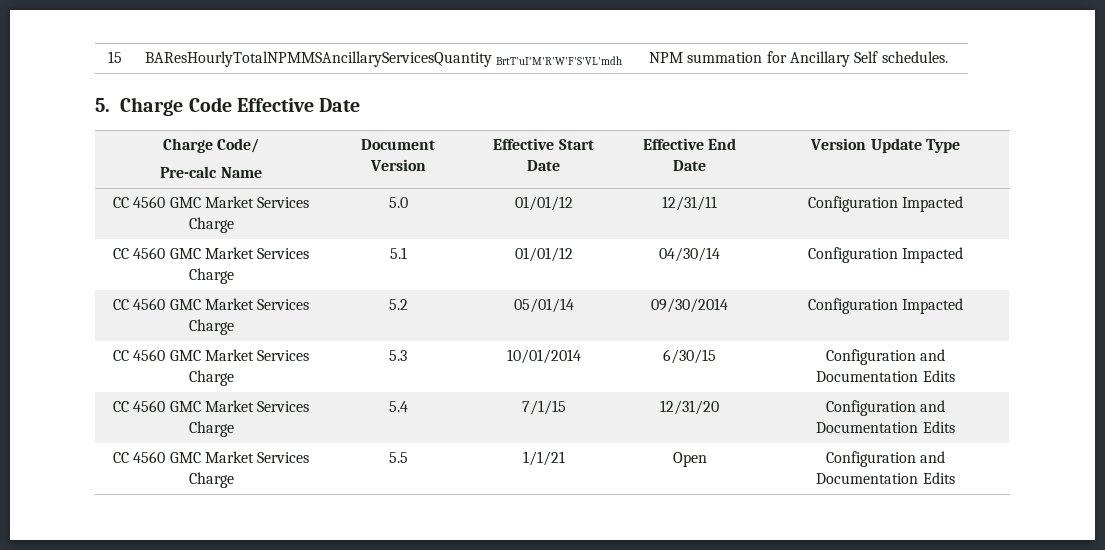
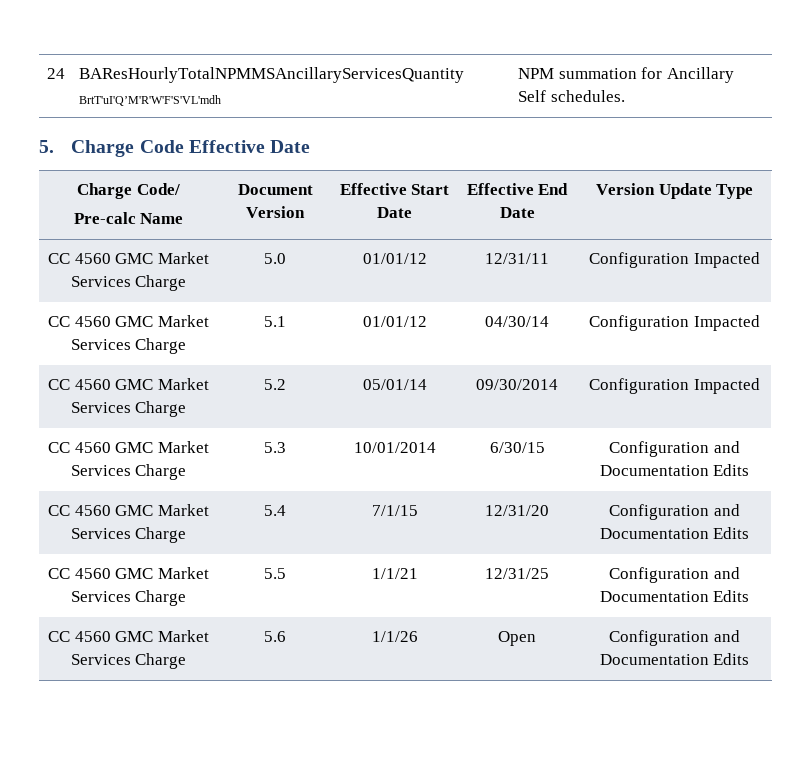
[107,51,122,63] 15 -> [47,68,65,79] 24
[496,56,623,65] BrtT'uI'M'R'W'F'S'VL'mdh -> [79,95,222,106] BrtT'uI'Q’M'R'W'F'S'VL'mdh
(565, 458) none -> [485,568,549,579] [609,567,740,583] [599,590,750,602] [48,630,209,642] [70,653,187,669] [264,631,286,642] [371,631,418,642] | 12/31/25 | Configuration and Documentation Edits // CC 4560 GMC Market Services Charge | 5.6 | 1/1/26

